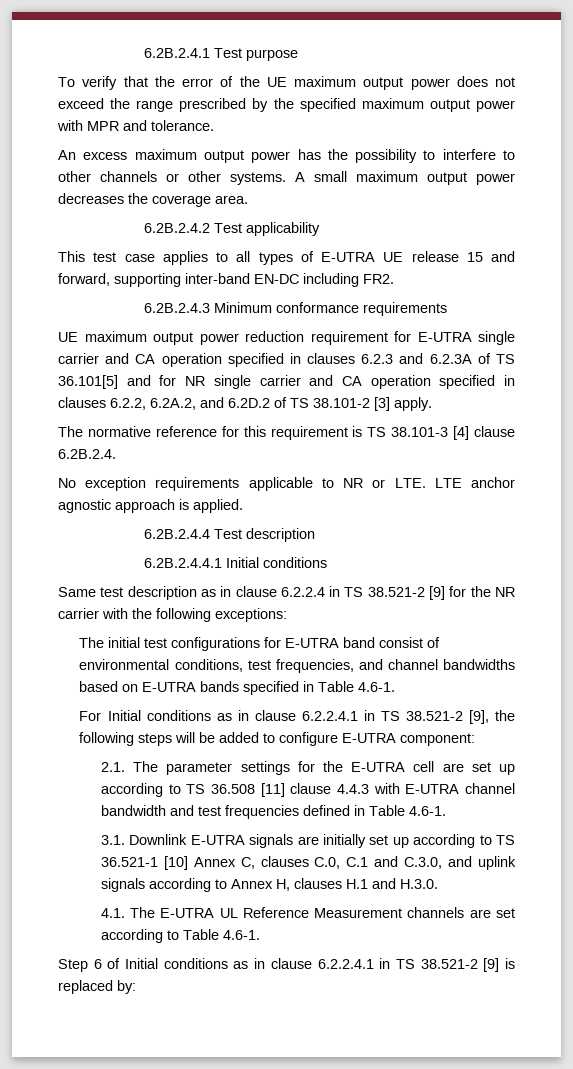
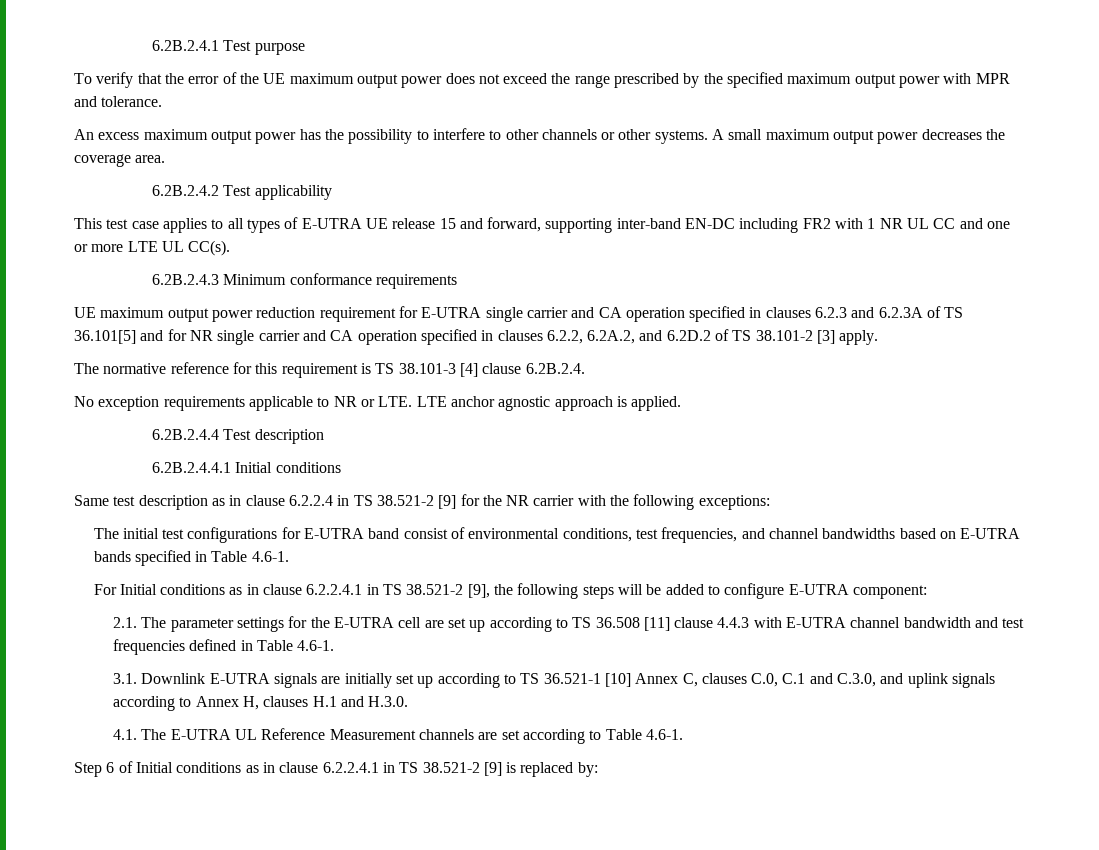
[363,274,394,284] FR2. -> [802,218,1011,229] [74,240,231,256] FR2 with 1 NR UL CC and one or more LTE UL CC(s).

